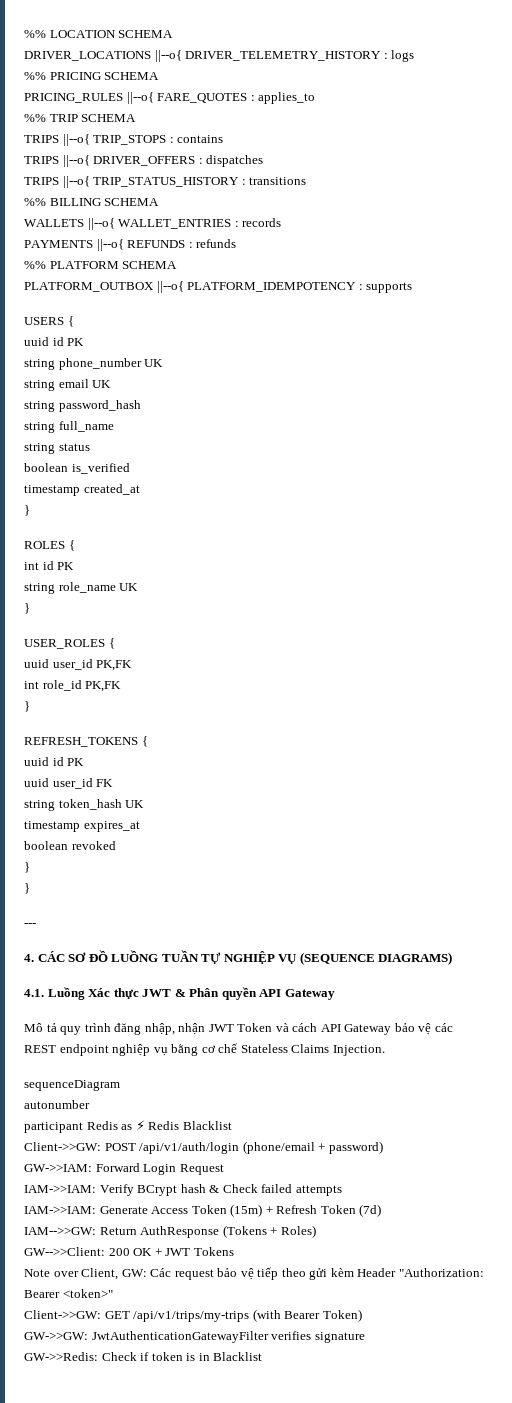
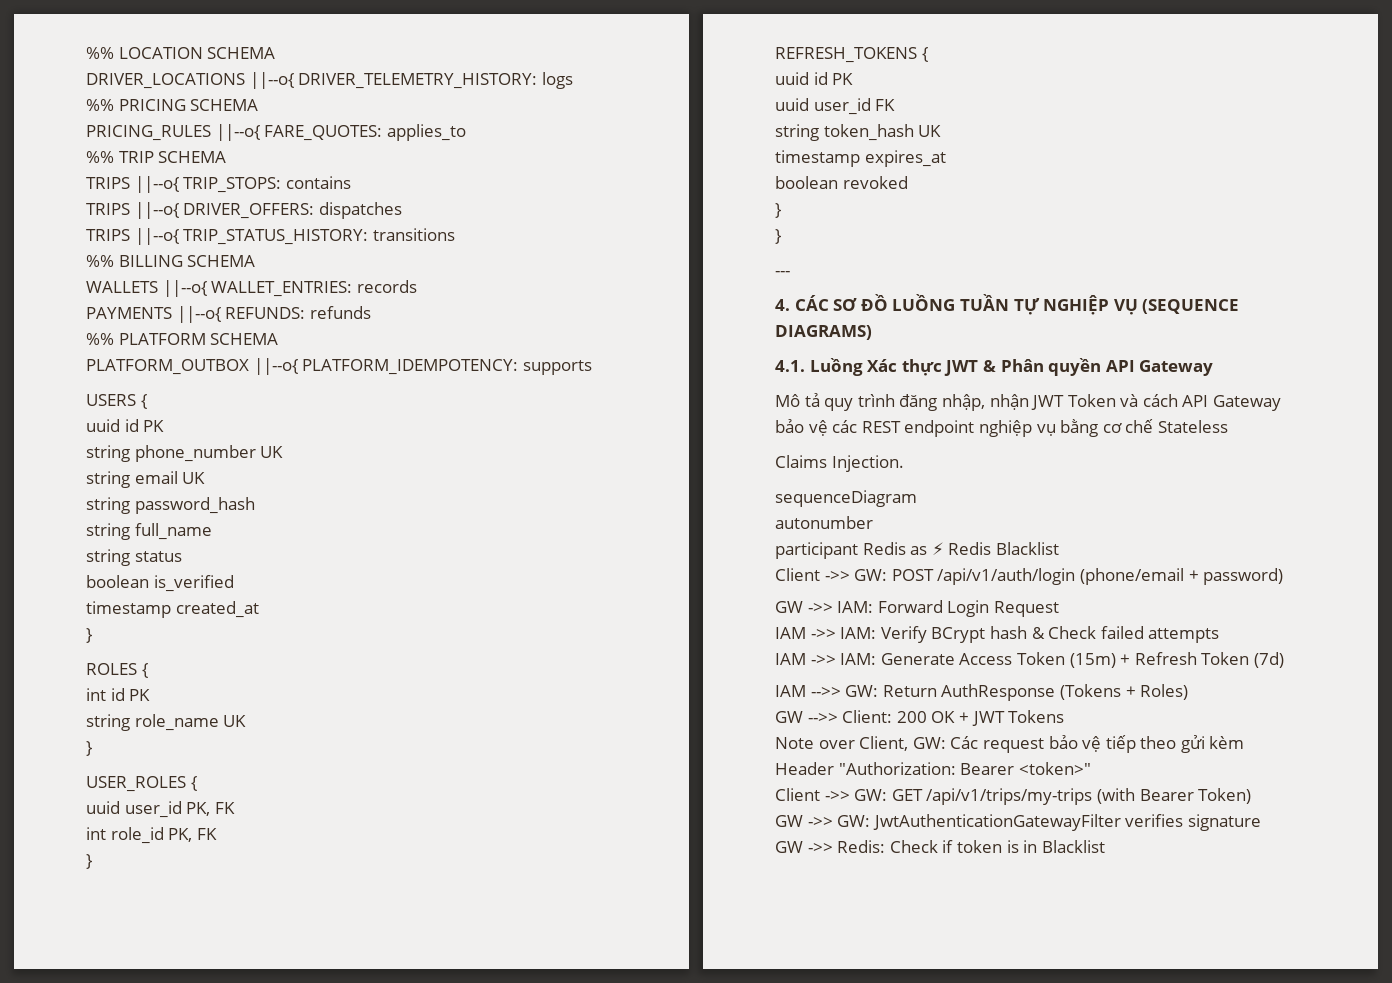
[185,51,388,61] DRIVER_TELEMETRY_HISTORY : -> [298,73,538,89] DRIVER_TELEMETRY_HISTORY:
[157,93,255,103] FARE_QUOTES : -> [264,125,383,141] FARE_QUOTES:
[93,135,174,145] TRIP_STOPS : -> [183,177,282,193] TRIP_STOPS:
[93,156,203,166] DRIVER_OFFERS : -> [183,203,315,219] DRIVER_OFFERS:
[93,177,246,187] TRIP_STATUS_HISTORY : -> [183,229,369,245] TRIP_STATUS_HISTORY:
[118,219,239,229] WALLET_ENTRIES : -> [211,281,353,297] WALLET_ENTRIES:
[127,240,193,248] REFUNDS : -> [225,307,306,319] REFUNDS:
[187,282,363,292] PLATFORM_IDEMPOTENCY : -> [302,359,519,375] PLATFORM_IDEMPOTENCY:
[96,660,133,671] PK,FK -> [186,802,235,816] PK, FK
[85,681,122,692] PK,FK -> [168,828,217,842] PK, FK
(288, 1048) none -> (1228, 426) //
[24,1142,101,1151] Client->>GW: -> [775,568,888,581] Client ->> GW:
[24,1164,92,1172] GW->>IAM: -> [775,601,874,613] GW ->> IAM:
[24,1185,96,1193] IAM->>IAM: -> [775,627,877,639] IAM ->> IAM:
[24,1206,96,1214] IAM->>IAM: -> [775,653,877,665] IAM ->> IAM:
[24,1227,96,1235] IAM-->>GW: -> [775,685,879,697] IAM -->> GW:
[24,1247,105,1256] GW-->>Client: -> [775,710,893,723] GW -->> Client:
[24,1310,101,1319] Client->>GW: -> [775,788,888,801] Client ->> GW:
[24,1332,88,1340] GW->>GW: -> [775,815,871,827] GW ->> GW:
[24,1352,98,1361] GW->>Redis: -> [775,840,886,853] GW ->> Redis:

